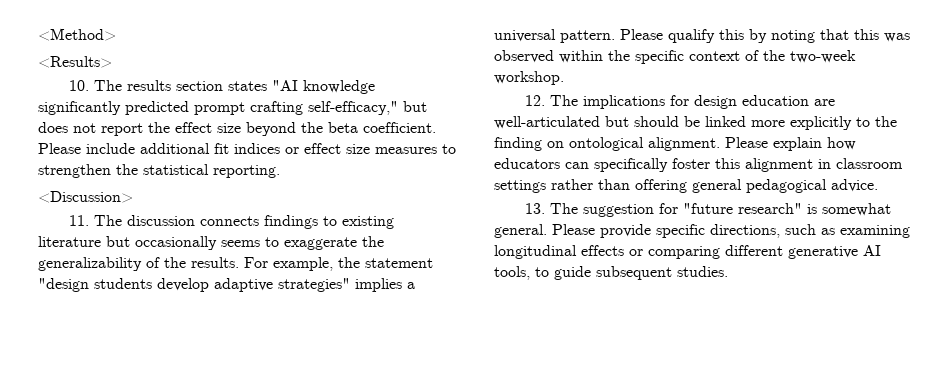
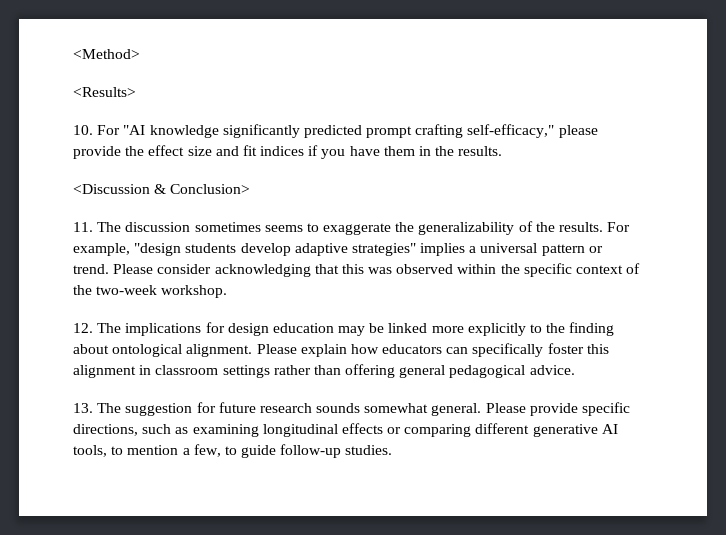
[93,80,267,91] The results section states -> [97,125,121,135] For
[403,101,427,112] [38,122,436,136] [38,143,456,154] [38,164,280,178] [38,191,133,203] [68,215,394,229] [38,236,217,250] but does not report the effect size beyond the beta coefficient. Please include additional fit indices or effect size measures to strengthen the statistical reporting. // <Discussion> // 11. The discussion connects findings to existing literature but occasionally -> [558,125,598,138] [73,145,503,159] [73,184,251,194] [73,222,261,232] please provide the effect size and fit indices if you have them in the results. // <Discussion & Conclusion> // 11. The discussion sometimes
[338,257,433,268] the statement -> (130, 249) none
[560,29,815,43] pattern. Please qualify this by noting -> [541,244,603,256] [73,264,311,277] pattern or trend. Please consider acknowledging
[813,99,835,106] [494,116,679,129] are well-articulated but should -> [338,326,366,336] may
[547,141,564,148] on -> [73,344,109,354] about
[682,203,817,214] "future research" is -> [218,402,361,413] future research sounds
[554,266,672,280] guide subsequent -> [127,444,342,458] mention a few, to guide follow-up

